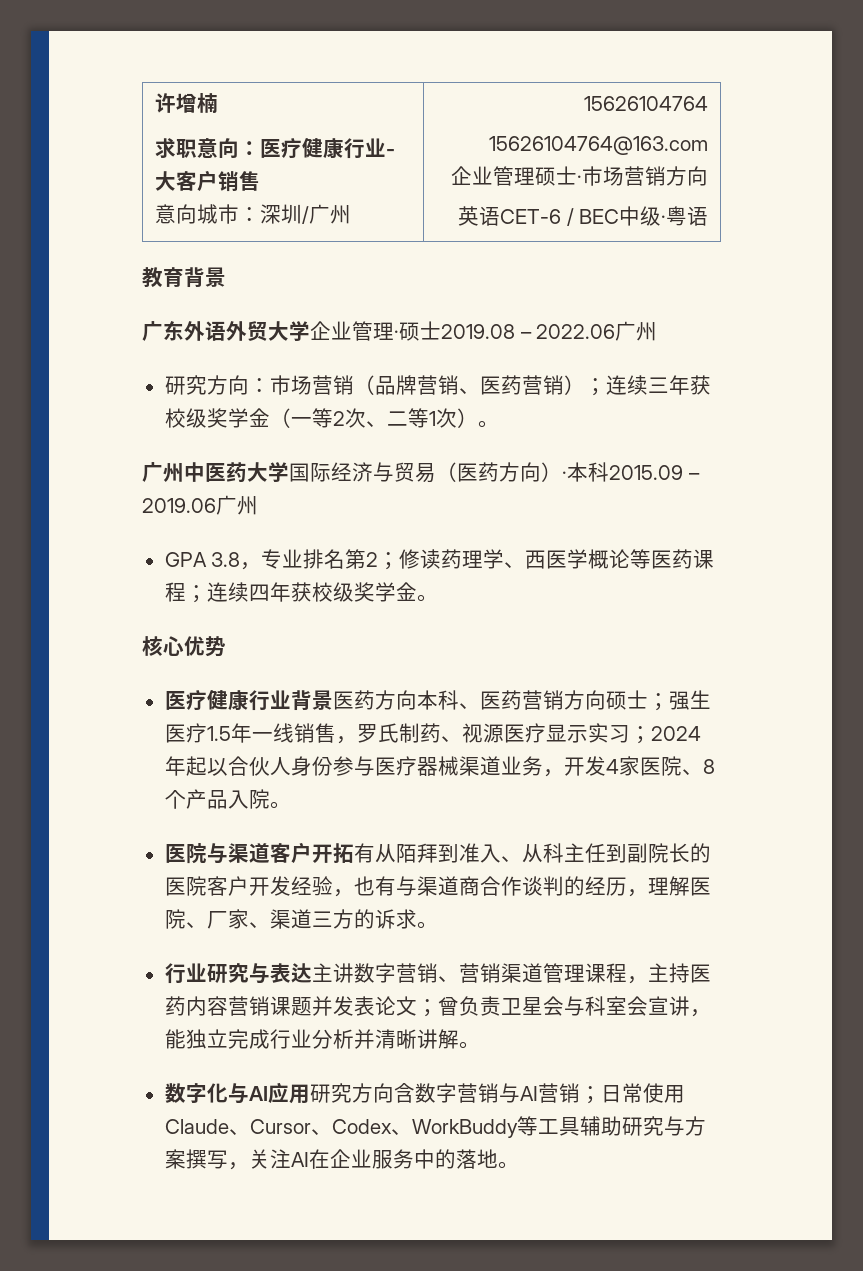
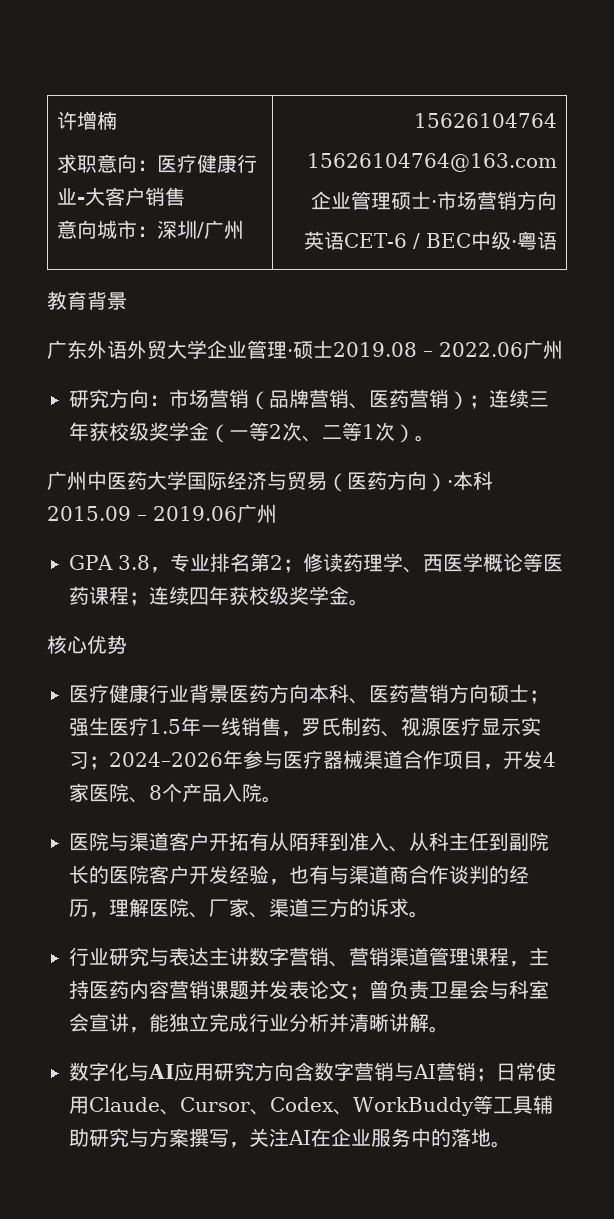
[650,726,701,741] [164,756,333,776] 2024年起以合伙人身份 -> [109,750,243,769] 2024–2026年
[500,756,543,776] 业务 -> [403,750,483,769] 合作项目

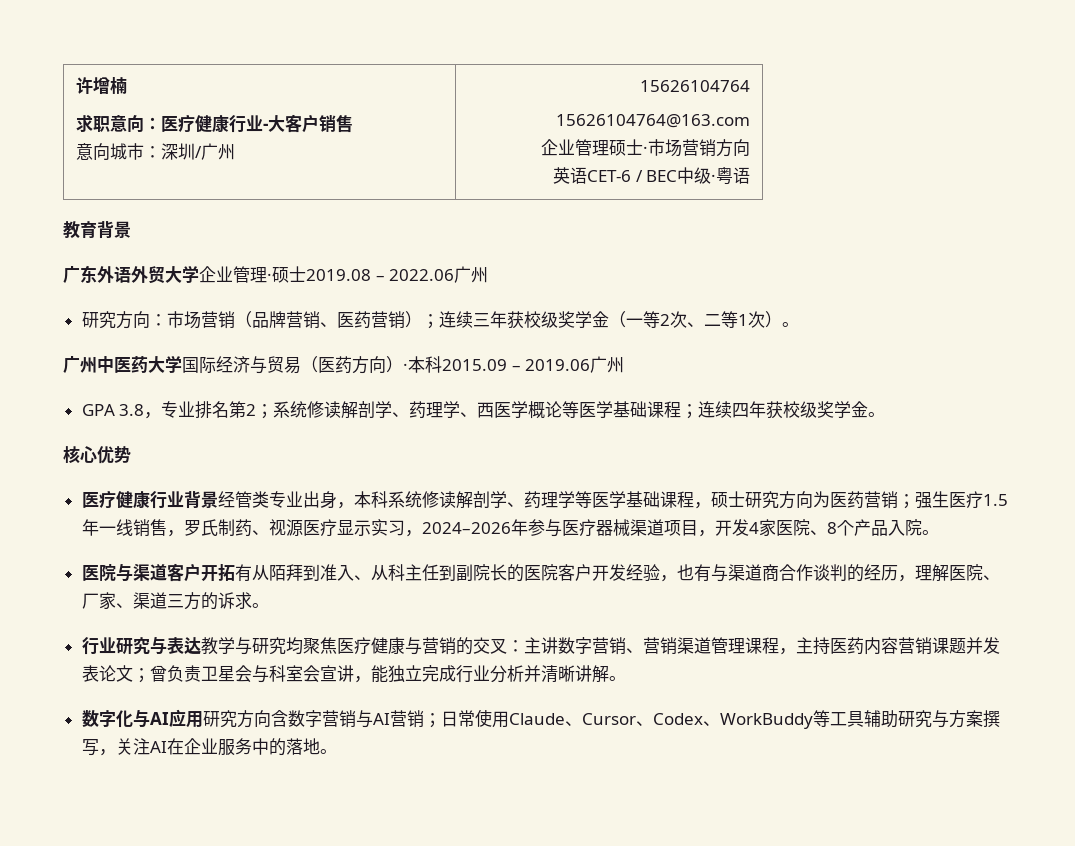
[302,553,343,572] 修读 -> [273,401,410,419] 系统修读解剖学、
[69,586,89,605] 药 -> [596,401,648,418] 学基础
[229,684,529,704] 医药方向本科、医药营销方向硕士 -> [217,491,898,509] 经管类专业出身，本科系统修读解剖学、药理学等医学基础课程，硕士研究方向为医药营销
[89,756,109,770] ； -> [404,530,422,537] ，
[403,750,443,769] 合作 -> (664, 527) none
(209, 956) none -> [200,637,524,655] 教学与研究均聚焦医疗健康与营销的交叉：

